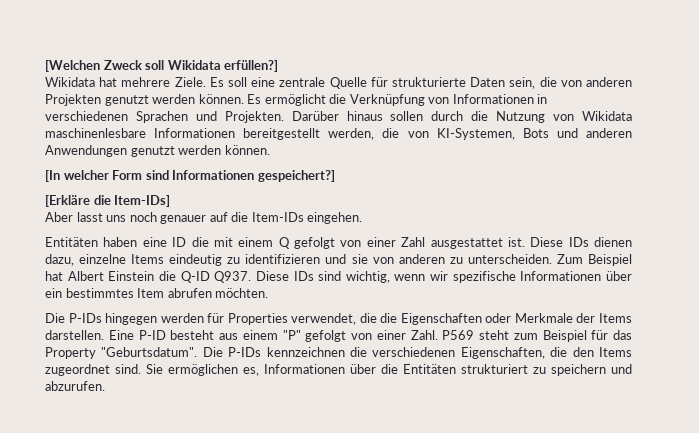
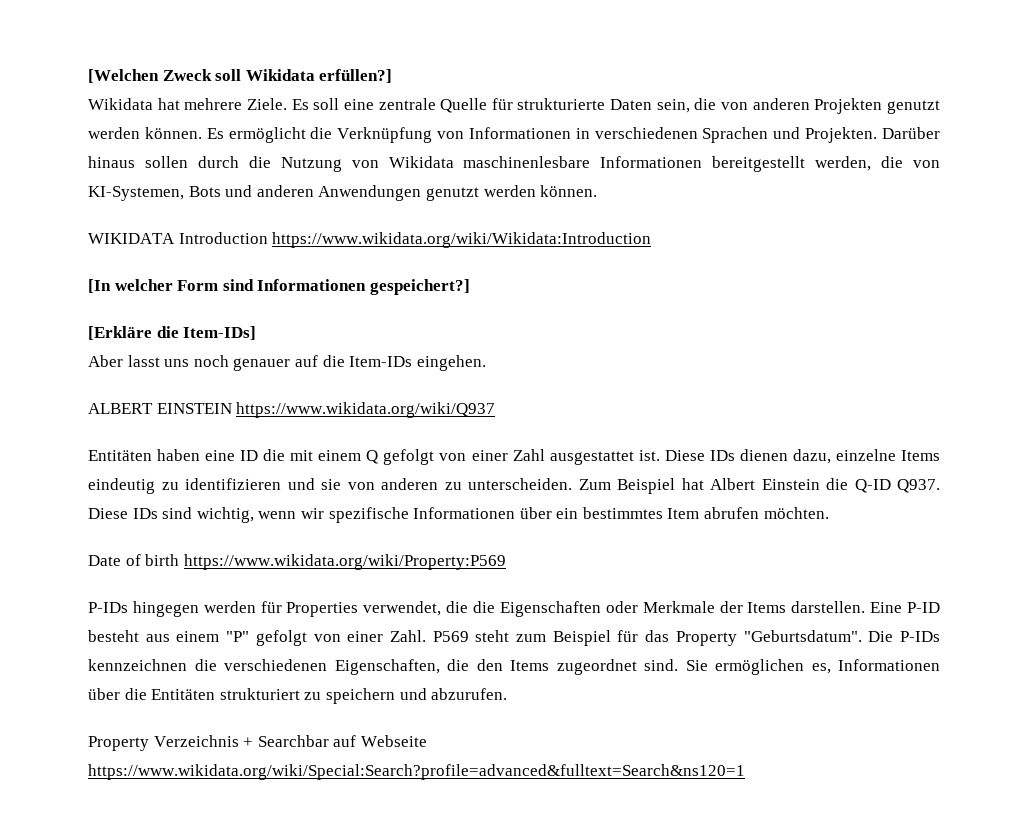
(270, 150) none -> [88,232,652,248] // WIKIDATA Introduction https://www.wikidata.org/wiki/Wikidata:Introduction
(363, 218) none -> [88,402,496,418] // ALBERT EINSTEIN https://www.wikidata.org/wiki/Q937
[45,313,65,323] Die -> [88,554,506,570] Date of birth https://www.wikidata.org/wiki/Property:P569 //
(105, 386) none -> [88,735,427,751] [88,764,745,780] // Property Verzeichnis + Searchbar auf Webseite https://www.wikidata.org/wiki/Special:Search?profile=advanced&fulltext=Search&ns120=1

